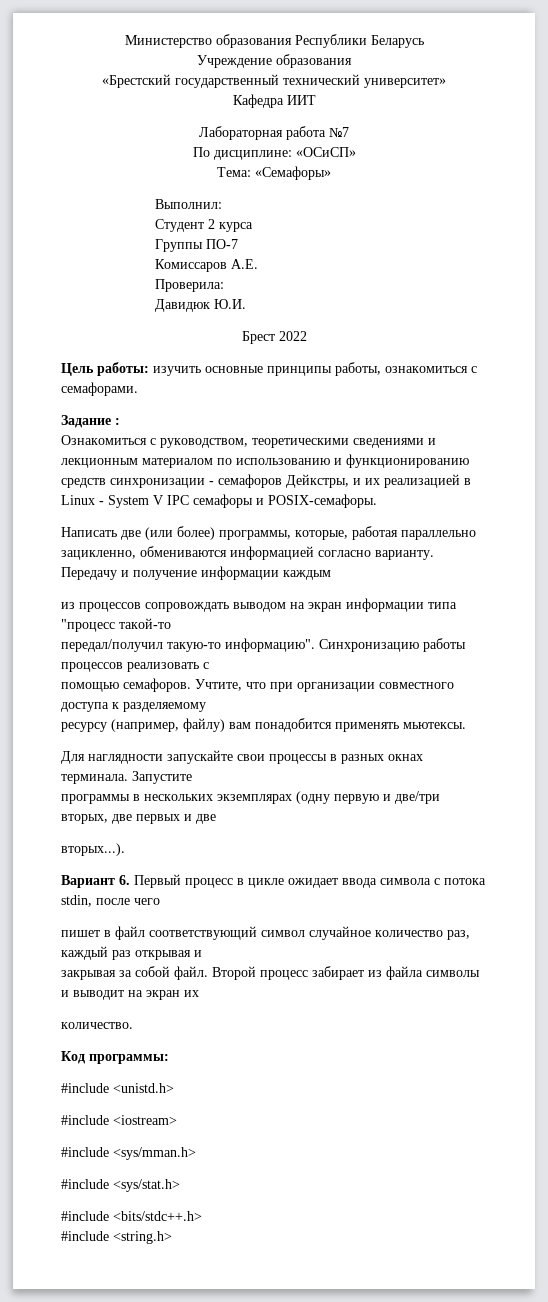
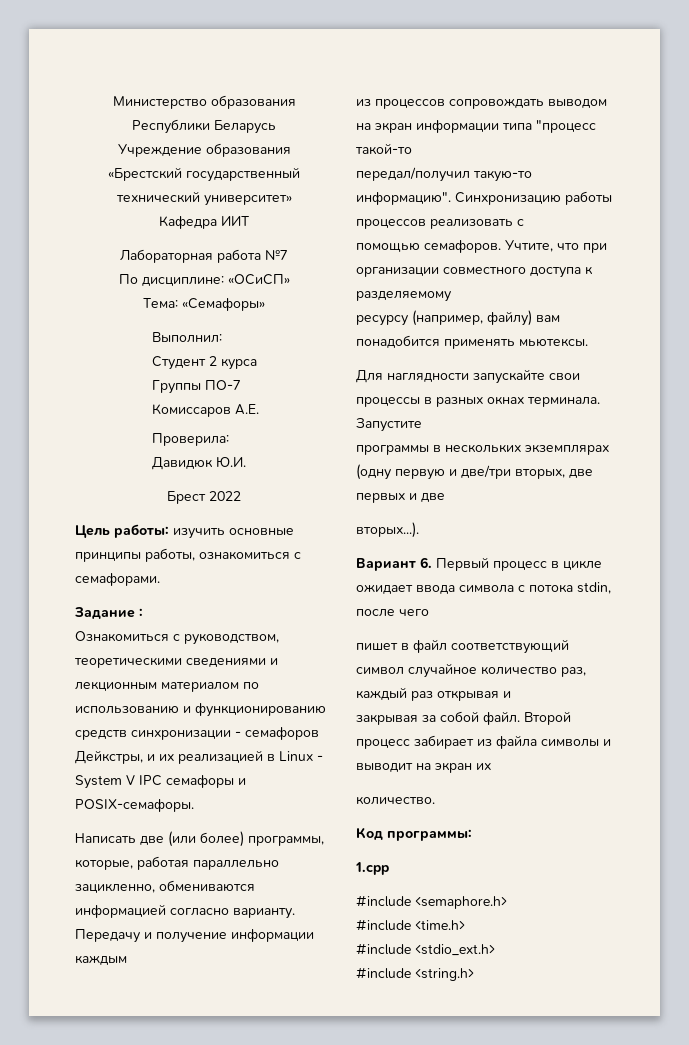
[61,1083,174,1093] [61,1115,177,1125] [61,1147,196,1160] [61,1179,180,1192] [61,1211,202,1221] #include <unistd.h> // #include <iostream> // #include <sys/mman.h> // #include <sys/stat.h> // #include <bits/stdc++.h> -> [355,862,389,875] [356,895,507,909] [356,919,465,931] [356,943,495,956] 1.cpp // #include <semaphore.h> // #include <time.h> // #include <stdio_ext.h>

